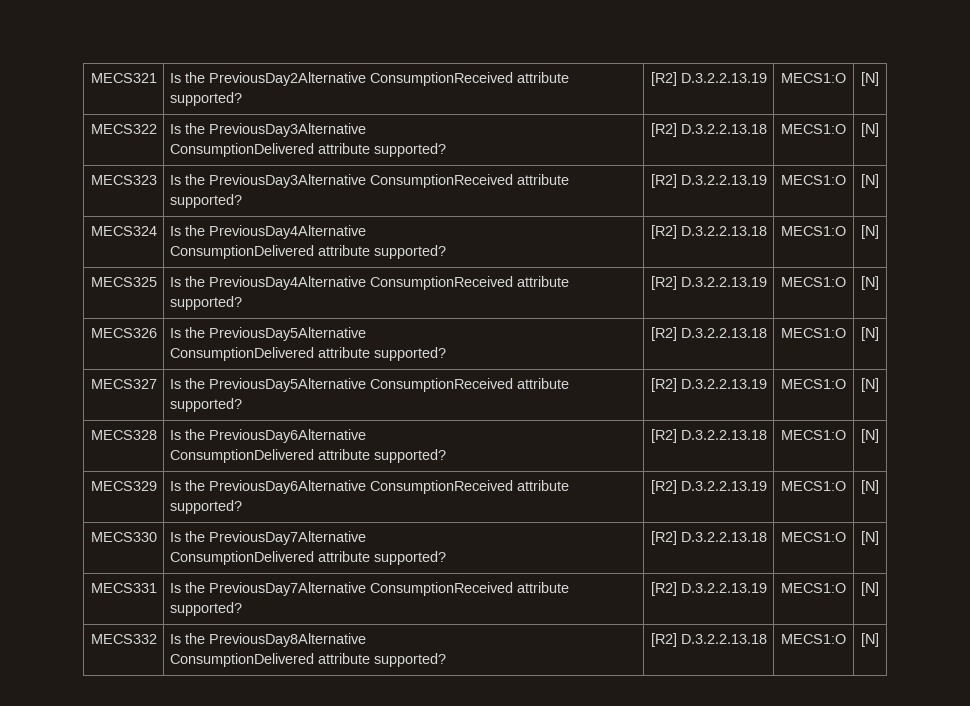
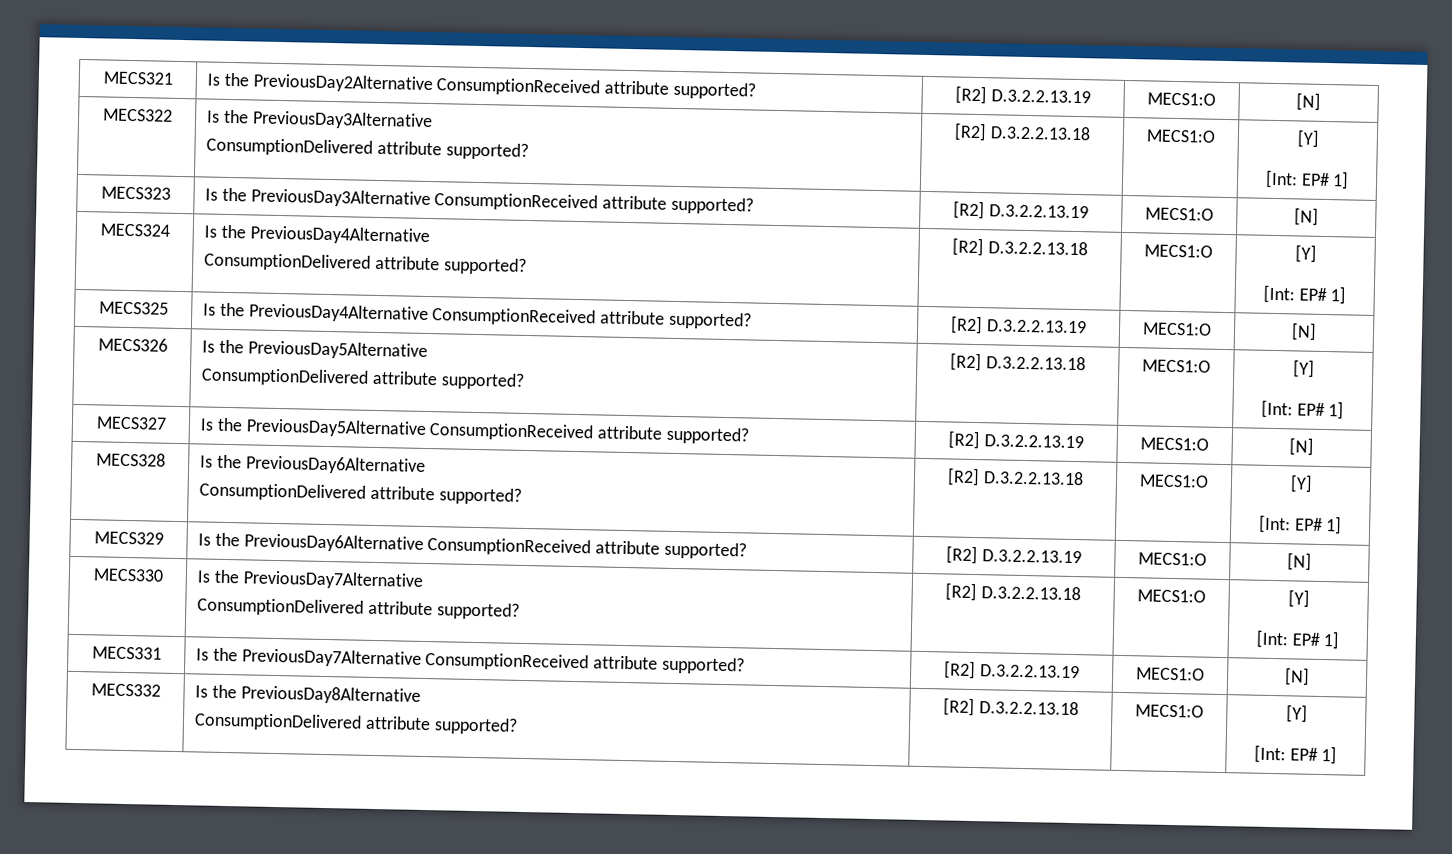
[861,123,879,137] [N] -> [1296,129,1320,148] [1264,169,1350,190] [Y] // [Int: EP# 1]
[861,225,879,239] [N] -> [1294,244,1317,263] [1262,284,1347,305] [Y] // [Int: EP# 1]
[861,327,879,341] [N] -> [1292,359,1315,378] [1260,399,1345,420] [Y] // [Int: EP# 1]
[861,429,879,443] [N] -> [1289,474,1313,493] [1257,514,1343,535] [Y] // [Int: EP# 1]
[861,531,879,545] [N] -> [1287,589,1310,608] [1255,629,1341,650] [Y] // [Int: EP# 1]
[861,633,879,647] [N] -> [1285,704,1308,723] [1253,744,1338,765] [Y] // [Int: EP# 1]

